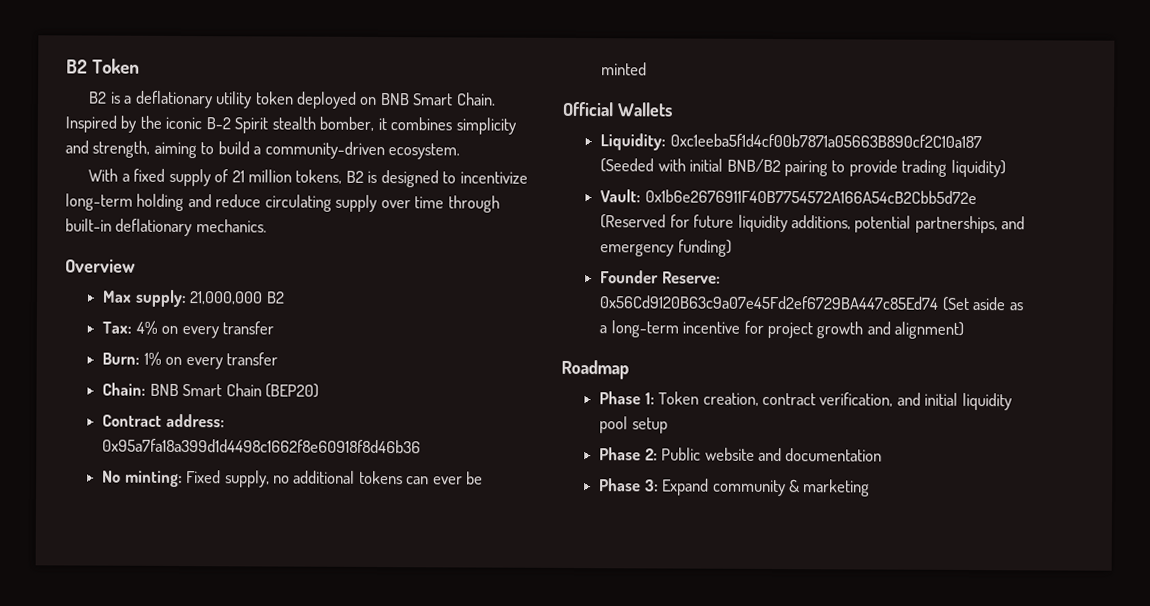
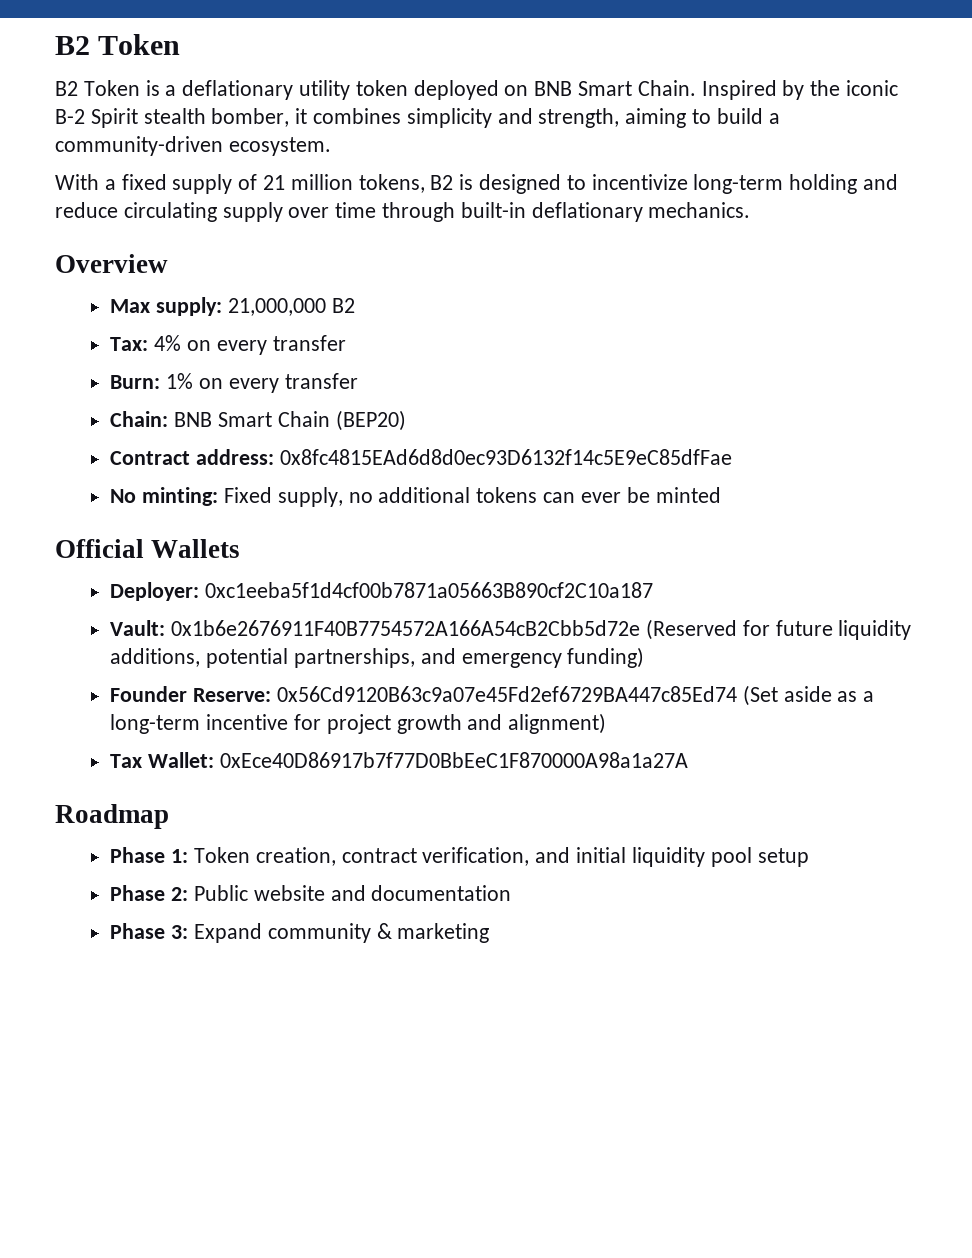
(108, 97) none -> [83,80,140,96] Token
[102,438,422,454] 0x95a7fa18a399d1d4498c1662f8e60918f8d46b36 -> [280,449,733,465] 0x8fc4815EAd6d8d0ec93D6132f14c5E9eC85dfFae
[600,133,667,151] Liquidity: -> [110,582,200,601] Deployer:
[600,158,1006,178] (Seeded with initial BNB/B2 pairing to provide trading liquidity) -> (654, 590) none
(965, 330) none -> [110,752,689,768] // Tax Wallet: 0xEce40D86917b7f77D0BbEeC1F870000A98a1a27A

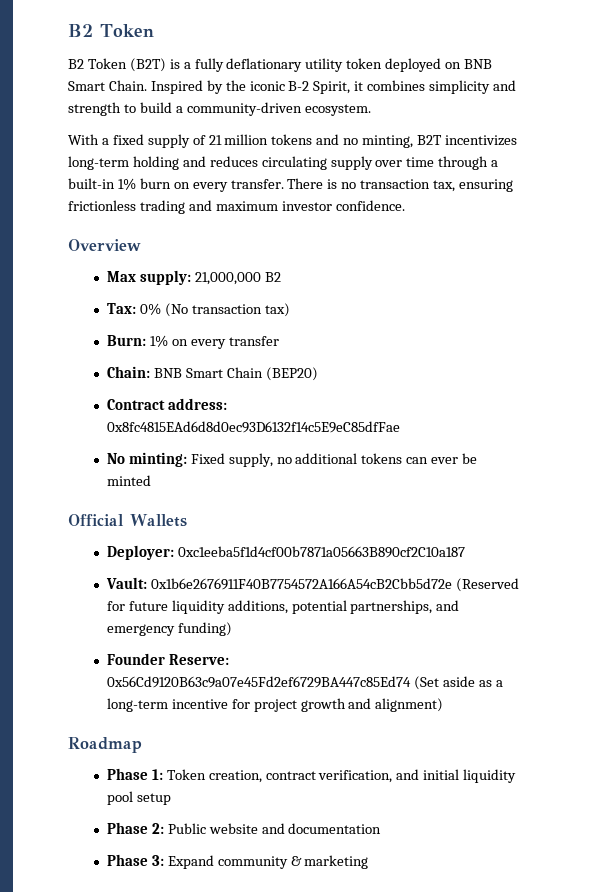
(140, 88) none -> [129,58,166,72] (B2T)
(177, 90) none -> [194,58,224,72] fully
[90,108,290,128] Spirit stealth bomber, -> [313,81,351,94] Spirit,
[538,108,687,128] strength, aiming -> [68,102,121,116] strength
[358,174,688,194] tokens, B2 is designed to incentivize -> [271,134,517,148] tokens and no minting, B2T incentivizes
[55,202,118,218] reduce -> [209,156,258,167] reduces
[460,202,751,222] built-in deflationary mechanics. -> [491,160,499,167] [68,178,514,192] [68,200,405,214] a built-in 1% burn on every transfer. There is no transaction tax, ensuring frictionless trading and maximum investor confidence.
[154,335,346,355] 4% on every transfer -> [139,303,290,317] 0% (No transaction tax)
[110,752,689,768] // Tax Wallet: 0xEce40D86917b7f77D0BbEeC1F870000A98a1a27A -> (444, 705) none

